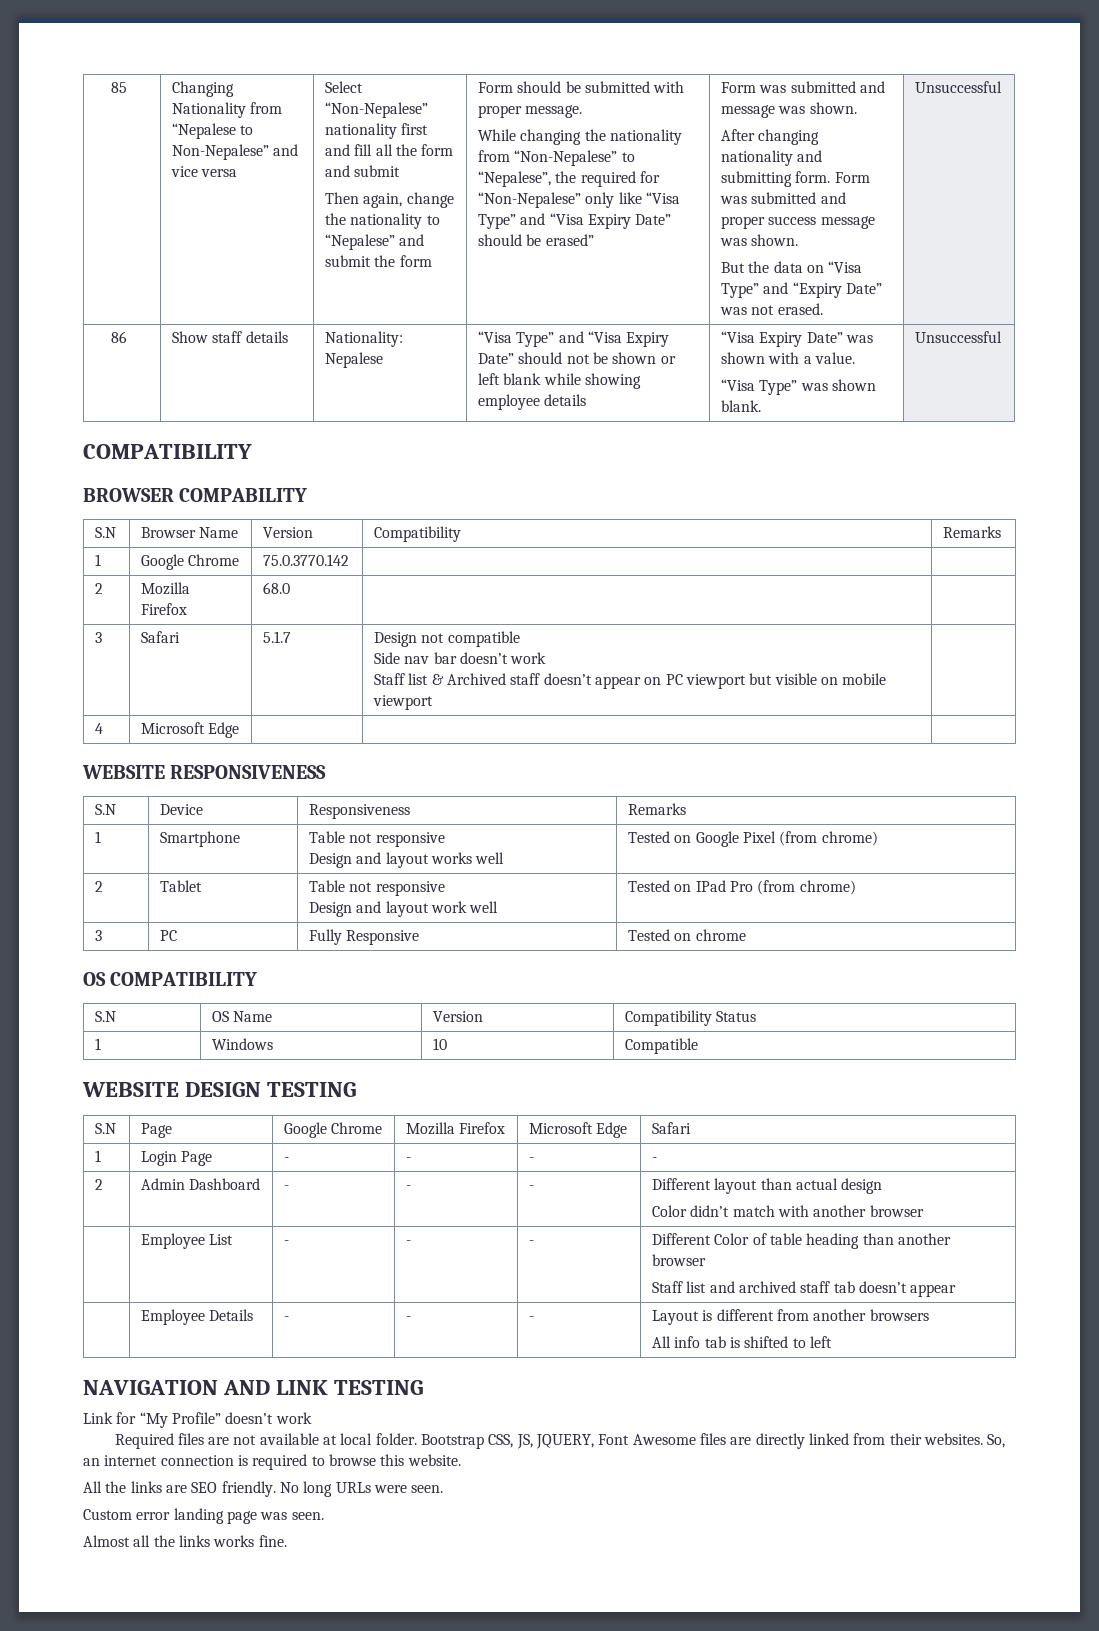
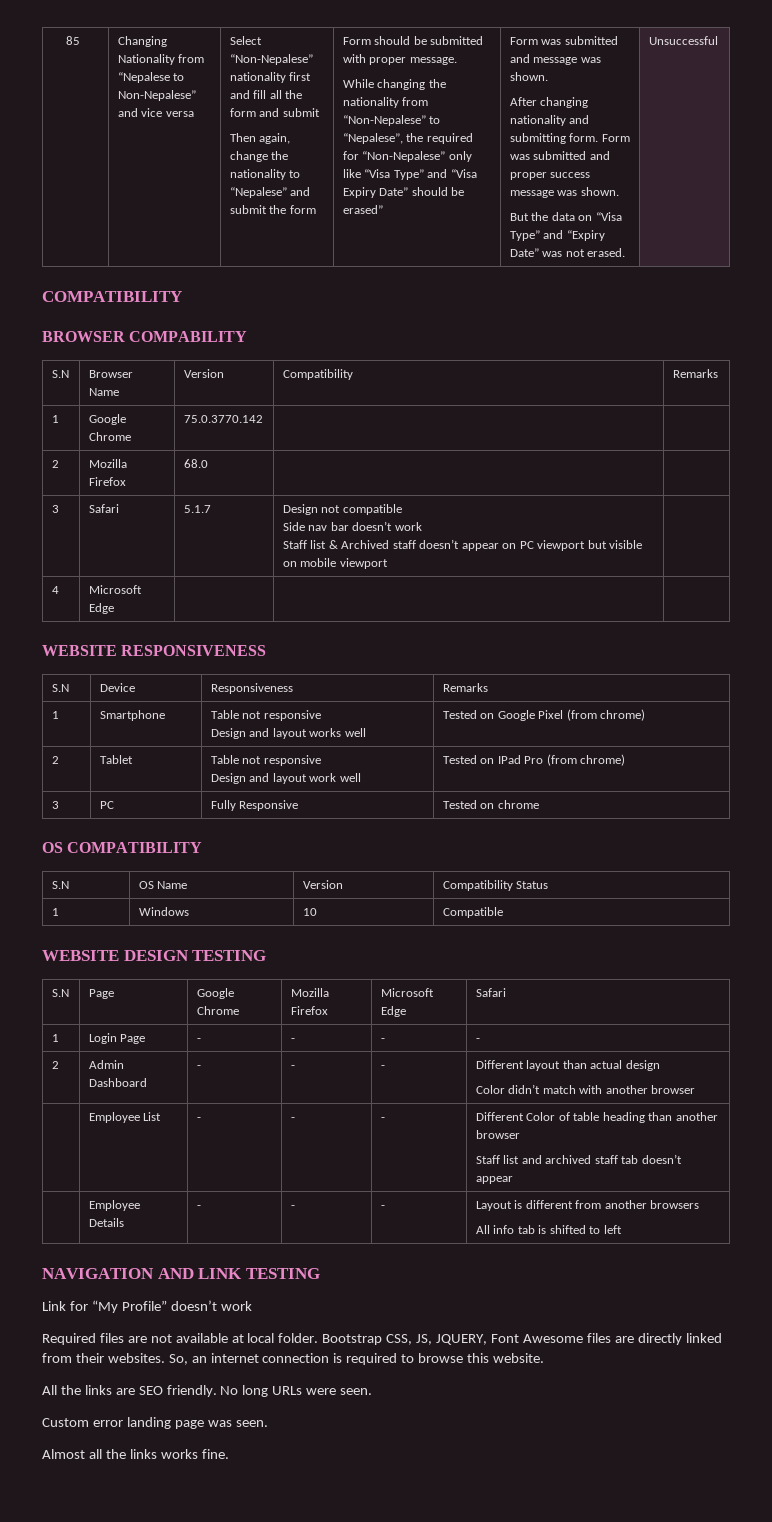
[111,331,128,343] [172,331,288,343] [325,331,404,347] [325,352,384,368] [478,331,670,347] [478,352,676,364] [478,373,642,389] [478,394,587,410] [721,331,874,347] [721,352,856,364] [721,379,877,395] [721,400,762,412] [915,331,1003,343] // 86 | Show staff details | Nationality: Nepalese | “Visa Type” and “Visa Expiry Date” should not be shown or left blank while showing employee details | “Visa Expiry Date” was shown with a value. // “Visa Type” was shown blank. | Unsuccessful -> (718, 40) none

